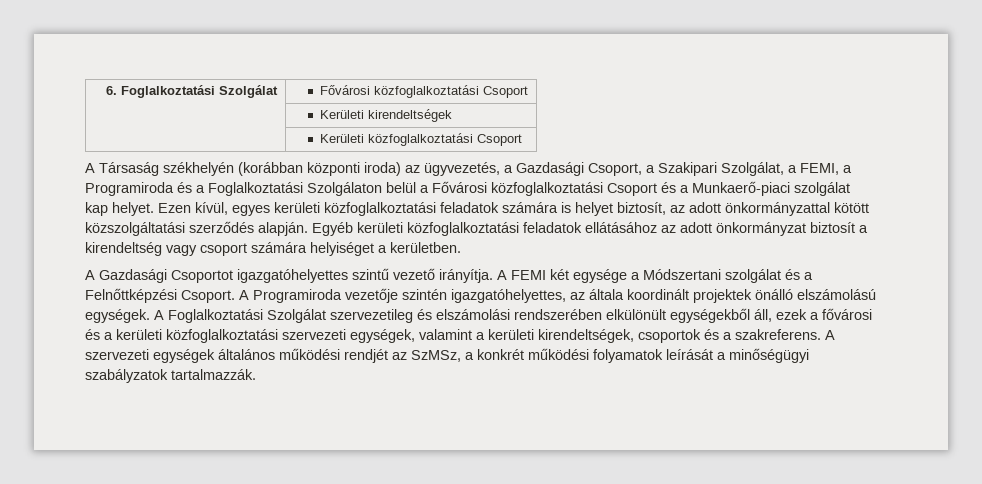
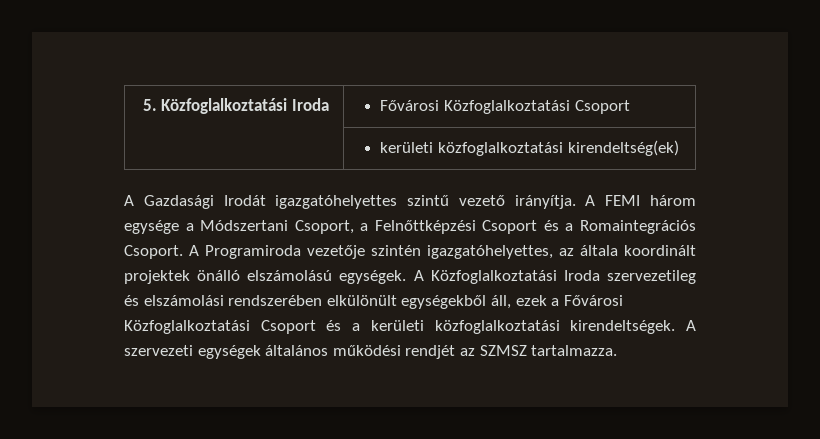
[105,85,278,98] [319,85,479,98] 6. Foglalkoztatási Szolgálat | Fővárosi közfoglalkoztatási -> [142,98,329,114] [380,100,570,114] 5. Közfoglalkoztatási Iroda | Fővárosi Közfoglalkoztatási
[319,109,452,122] [319,133,522,146] [85,162,852,176] [85,181,850,196] [85,202,869,216] [85,221,868,236] [85,242,461,256] Kerületi kirendeltségek // | Kerületi közfoglalkoztatási Csoport // A Társaság székhelyén (korábban központi iroda) az ügyvezetés, a Gazdasági Csoport, a Szakipari Szolgálat, a FEMI, a Programiroda és a Foglalkoztatási Szolgálaton belül a Fővárosi közfoglalkoztatási Csoport és a Munkaerő-piaci szolgálat kap helyet. Ezen kívül, egyes kerületi közfoglalkoztatási feladatok számára is helyet biztosít, az adott önkormányzattal kötött közszolgáltatási szerződés alapján. Egyéb kerületi közfoglalkoztatási feladatok ellátásához az adott önkormányzat biztosít a kirendeltség vagy csoport számára helyiséget a kerületben. -> [380,140,679,156] kerületi közfoglalkoztatási kirendeltség(ek)
[171,270,233,283] Csoportot -> [223,195,266,206] Irodát
[550,269,569,280] két -> [650,195,696,206] három
[725,269,813,283] [85,288,177,303] szolgálat és a Felnőttképzési -> [294,220,696,234] Csoport, a Felnőttképzési Csoport és a Romaintegrációs
[168,309,326,323] Foglalkoztatási Szolgálat -> [430,270,600,284] Közfoglalkoztatási Iroda
[822,308,872,320] fővárosi -> [563,295,623,306] [124,320,316,334] Fővárosi Közfoglalkoztatási Csoport
[282,329,821,343] szervezeti egységek, valamint a kerületi kirendeltségek, csoportok és a szakreferens. -> [570,320,676,334] kirendeltségek.
[411,348,809,363] [85,369,256,383] SzMSz, a konkrét működési folyamatok leírását a minőségügyi szabályzatok tartalmazzák. -> [479,345,618,356] SZMSZ tartalmazza.

